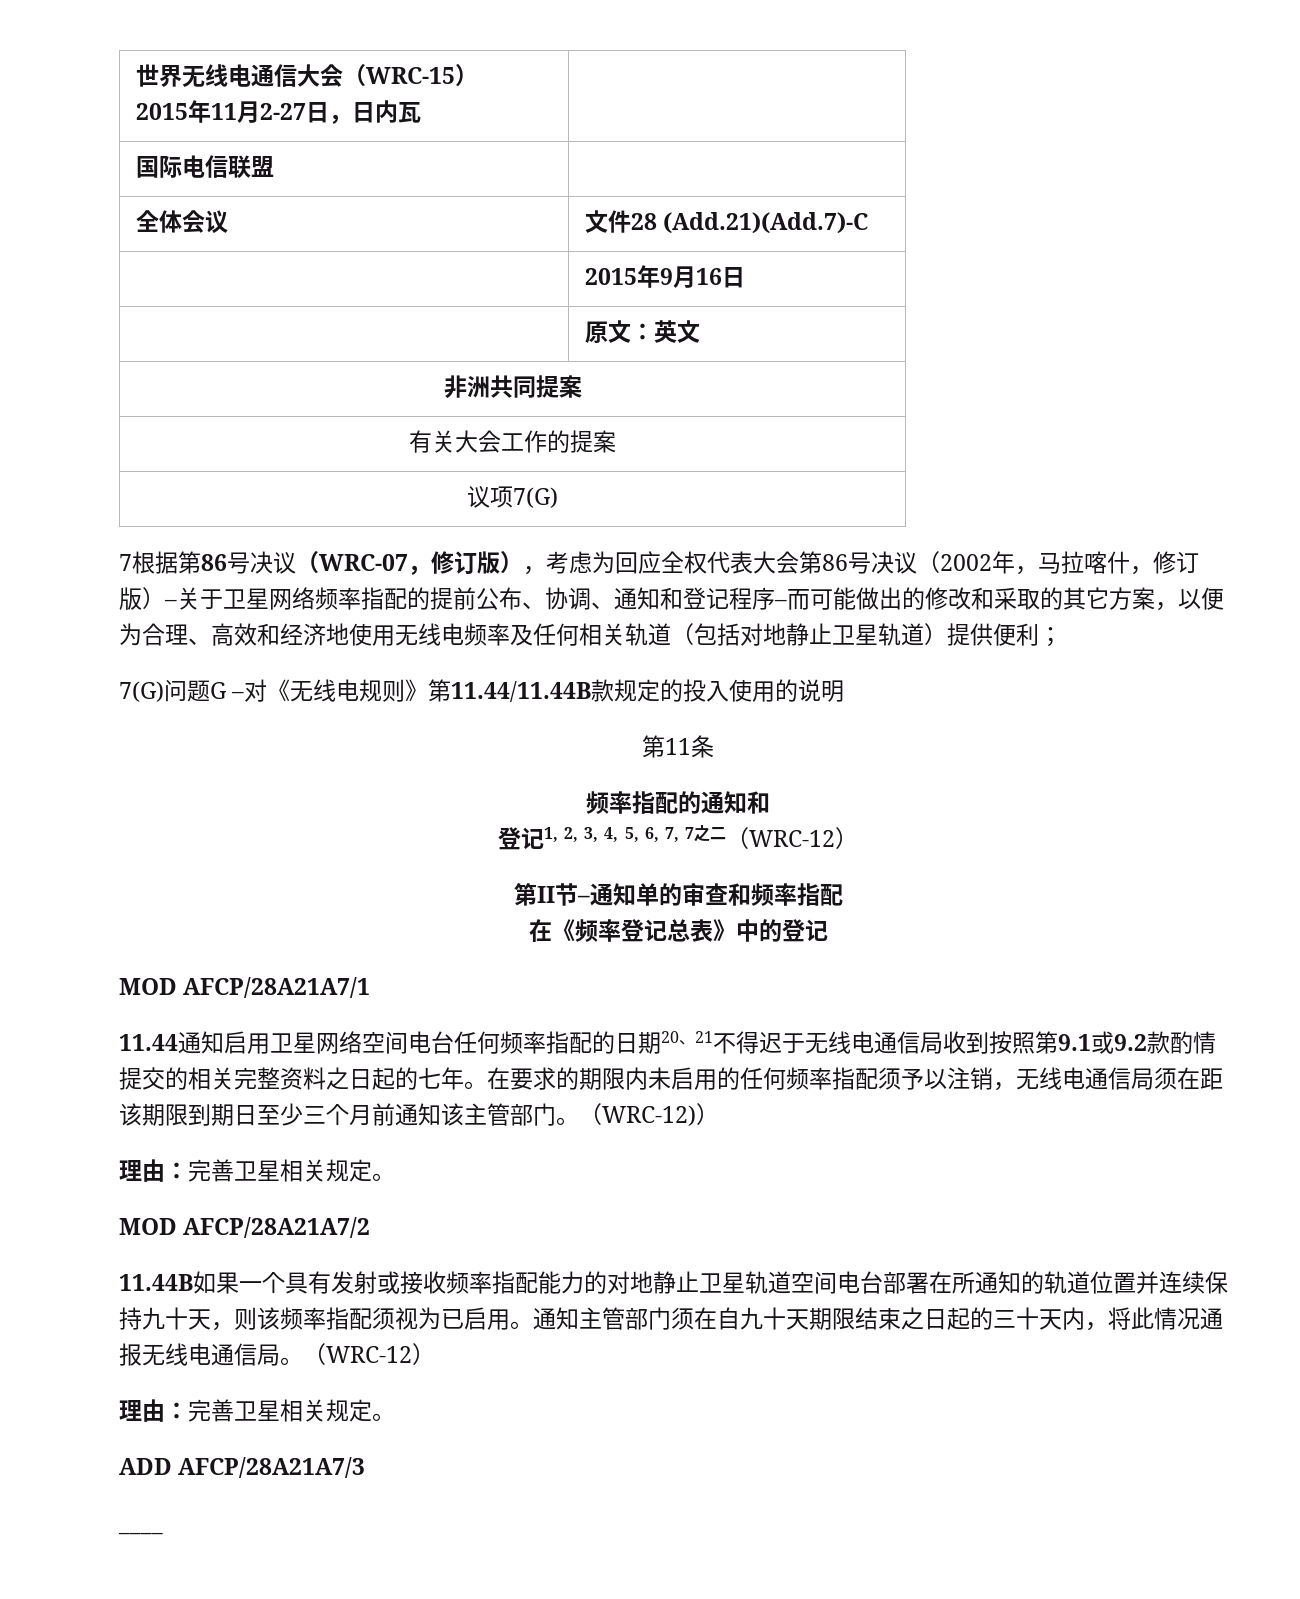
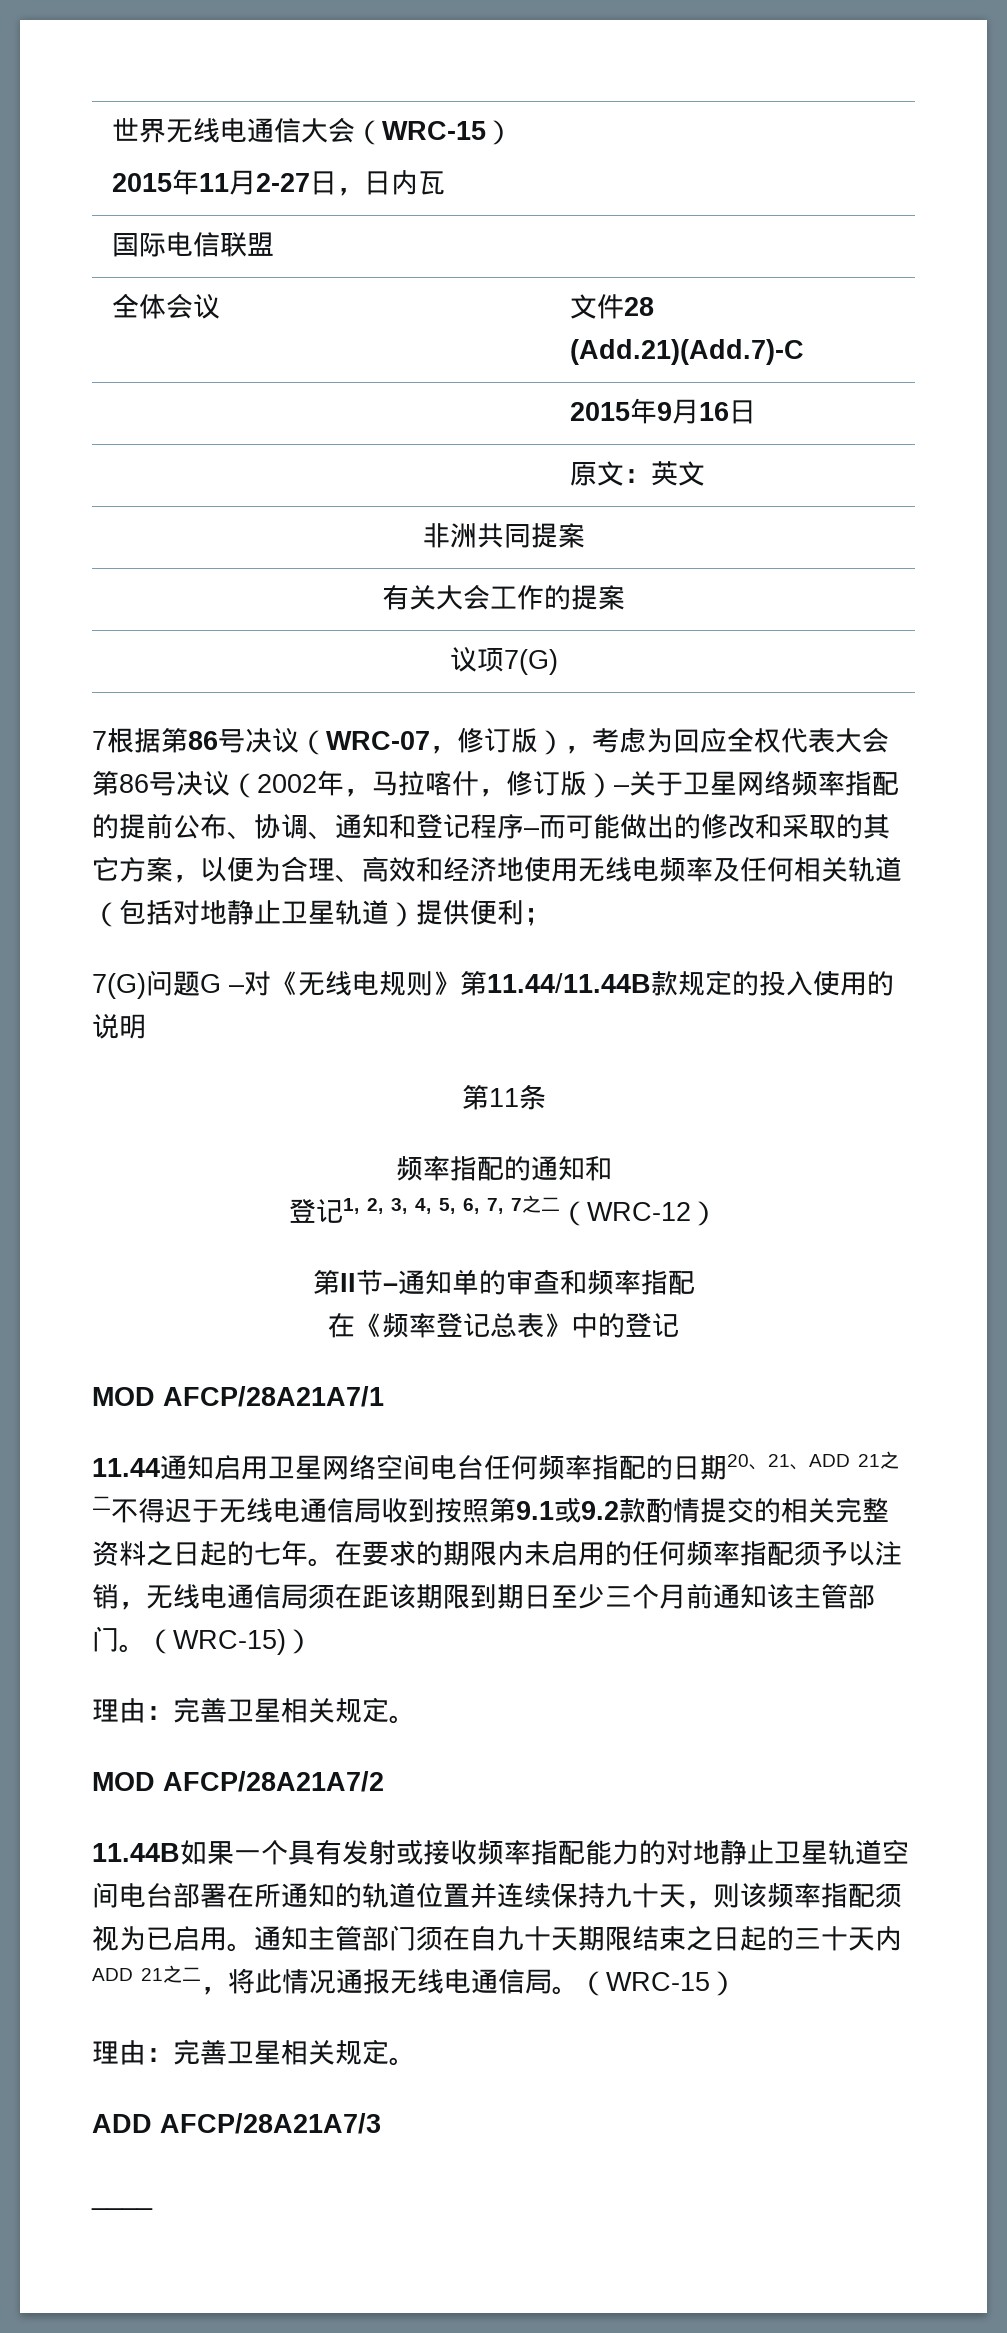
(713, 1037) none -> [790,1451,899,1470] [92,1496,111,1510] 、ADD 21之二
[602,1105,696,1126] WRC-12) -> [173,1629,286,1655] WRC-15)
(1085, 1318) none -> [92,1965,201,1983] ADD 21之二
[326,1346,412,1363] WRC-12 -> [606,1972,710,1991] WRC-15

